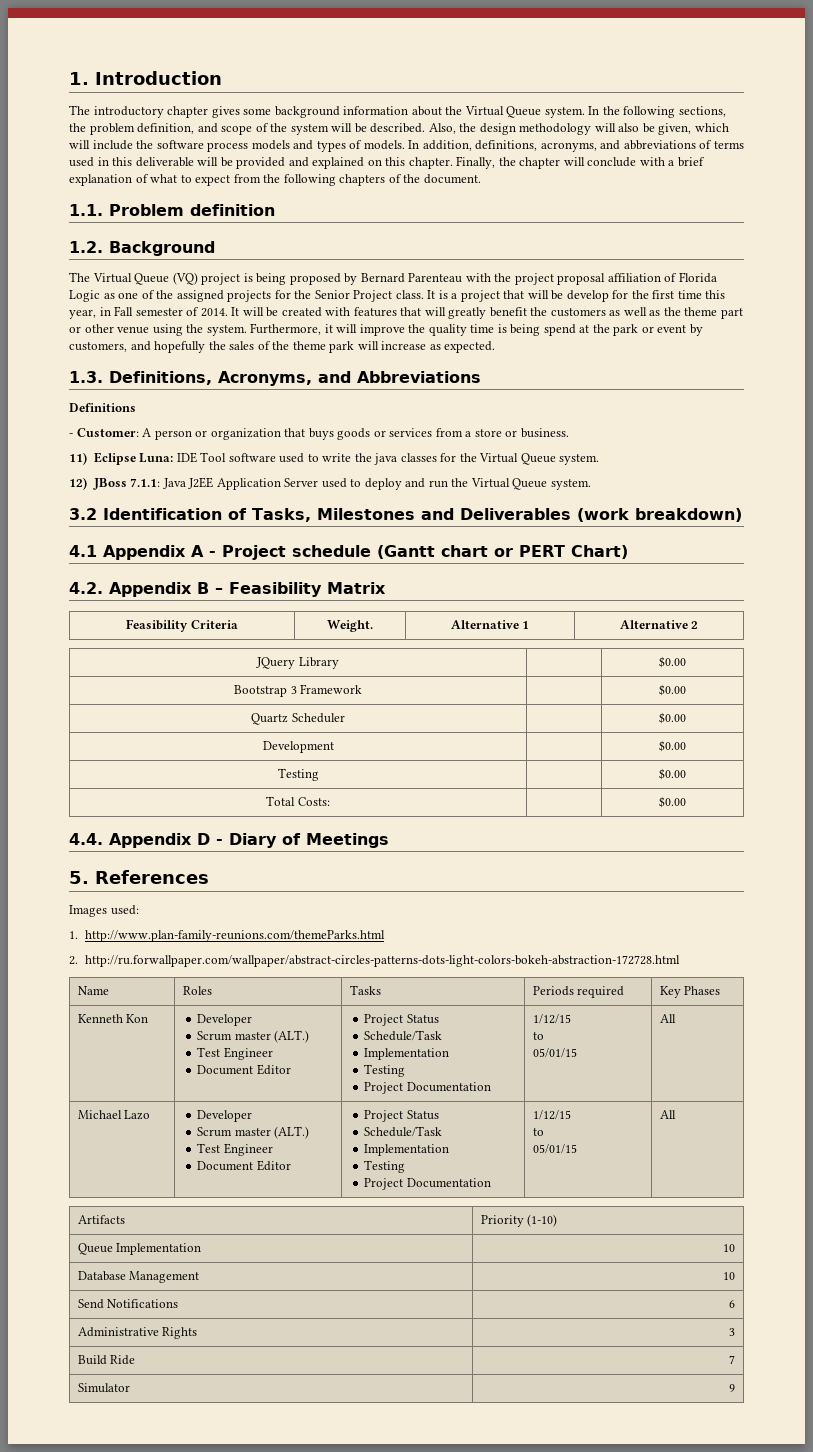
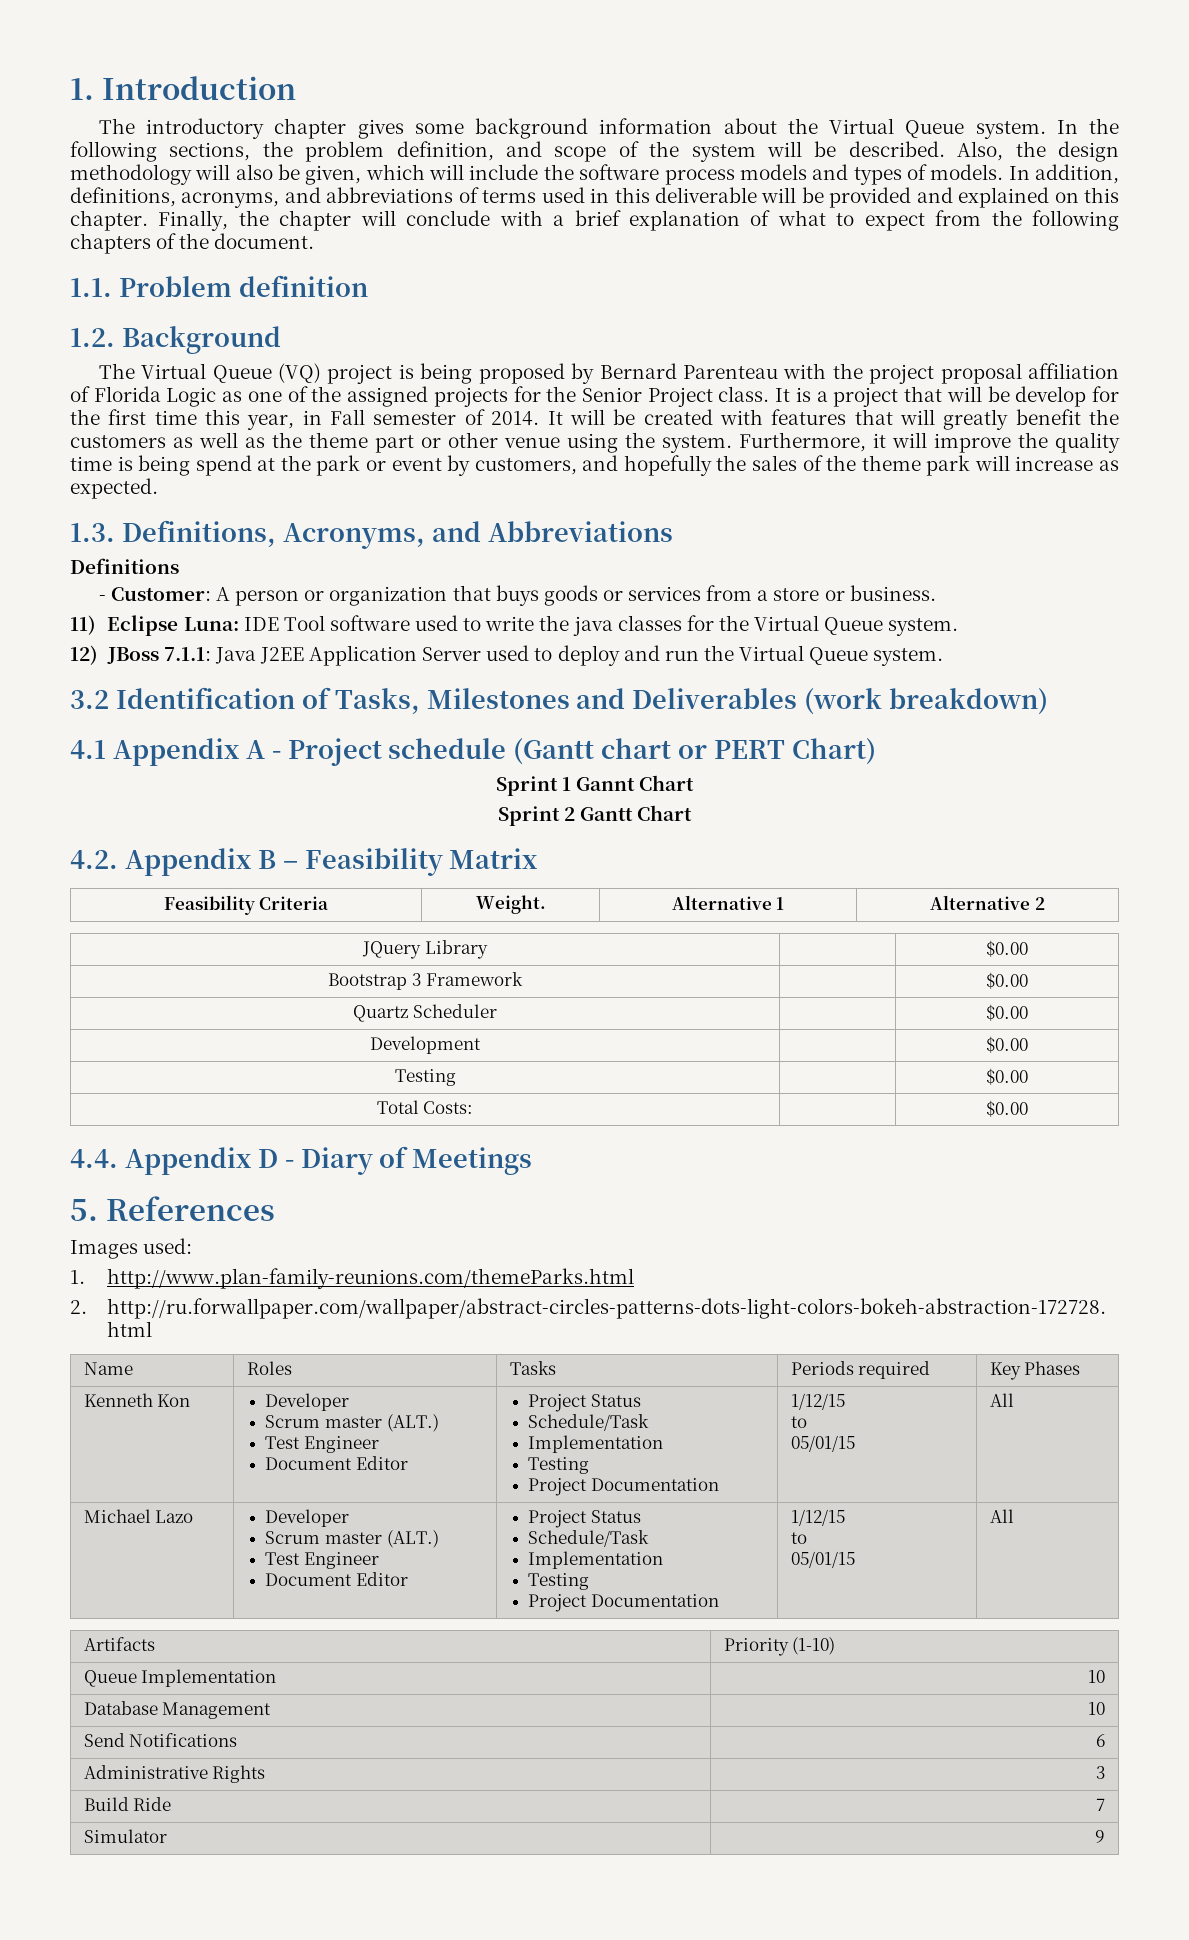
(628, 552) none -> [495,775,695,796] [497,805,693,826] // Sprint 1 Gannt Chart // Sprint 2 Gantt Chart

